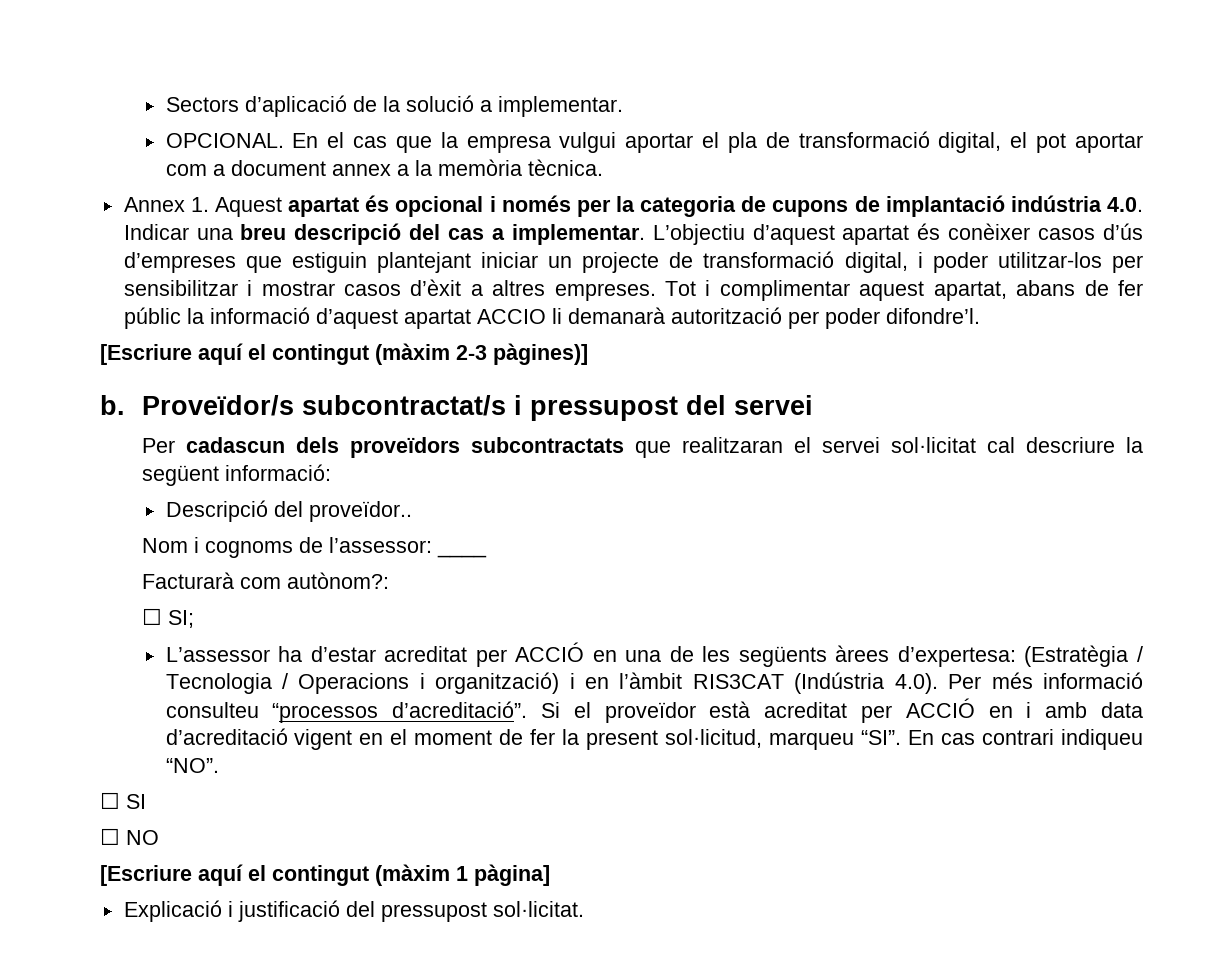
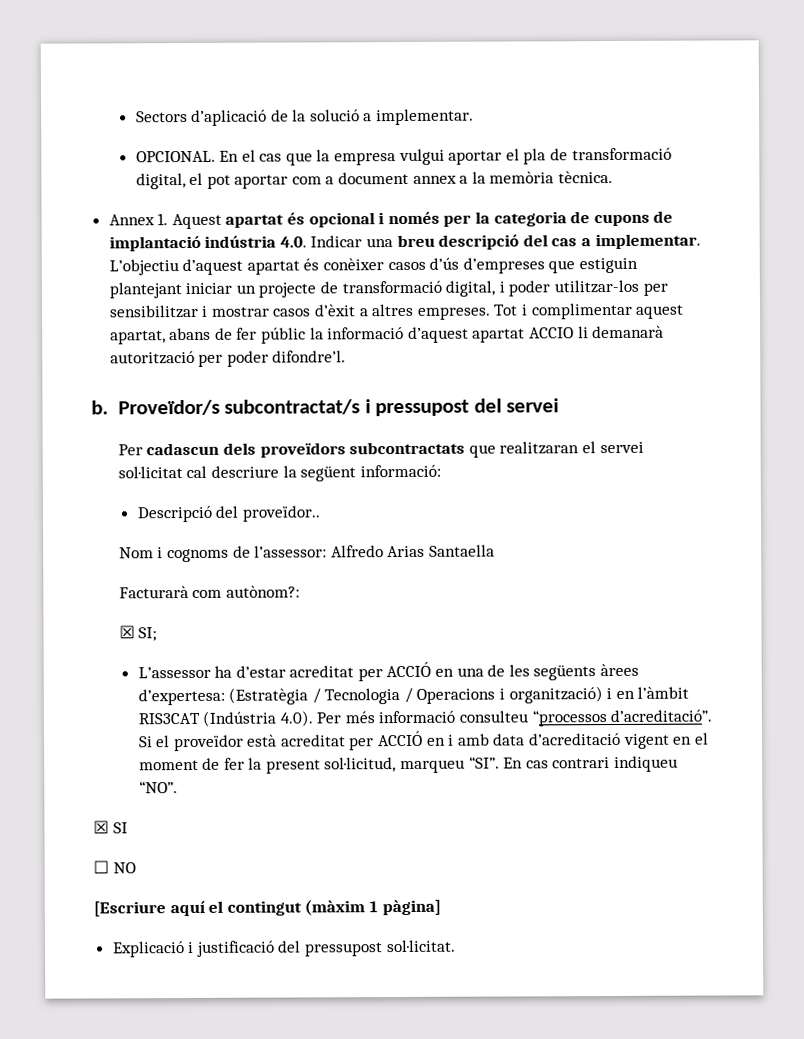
[100,343,588,365] // [Escriure aquí el contingut (màxim 2-3 pàgines)] -> (347, 356) none
[436,553,487,558] ____ -> [330,544,495,558] Alfredo Arias Santaella
[141,608,162,625] ☐ -> [118,625,135,639] ☒
[100,792,120,809] ☐ -> [93,820,109,834] ☒

